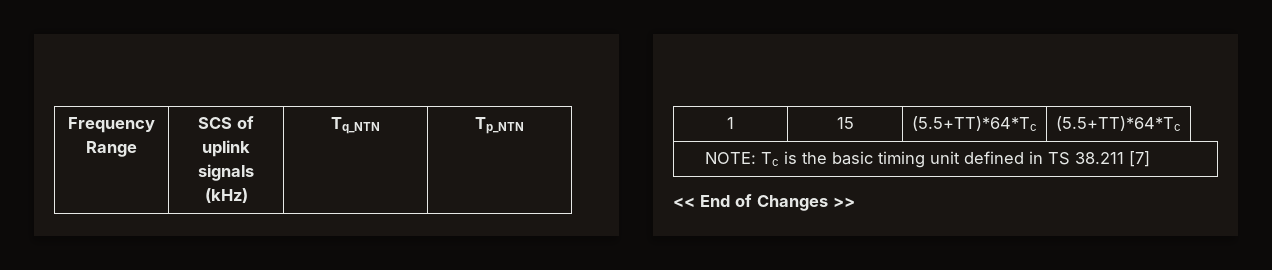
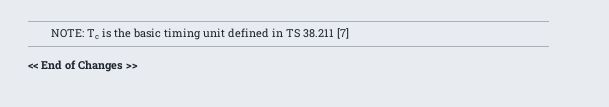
[68,117,155,133] [86,141,137,157] [198,116,254,129] [202,140,250,157] [198,164,254,181] [204,188,248,203] [331,117,380,134] [475,117,524,134] [727,117,734,129] [836,117,854,129] [912,116,1037,131] [1056,116,1181,131] Frequency Range | SCS of uplink signals (kHz) | Tq_NTN | Tp_NTN // 1 | 15 | (5.5+TT)*64*Tc | (5.5+TT)*64*Tc // -> (50, 33) none

